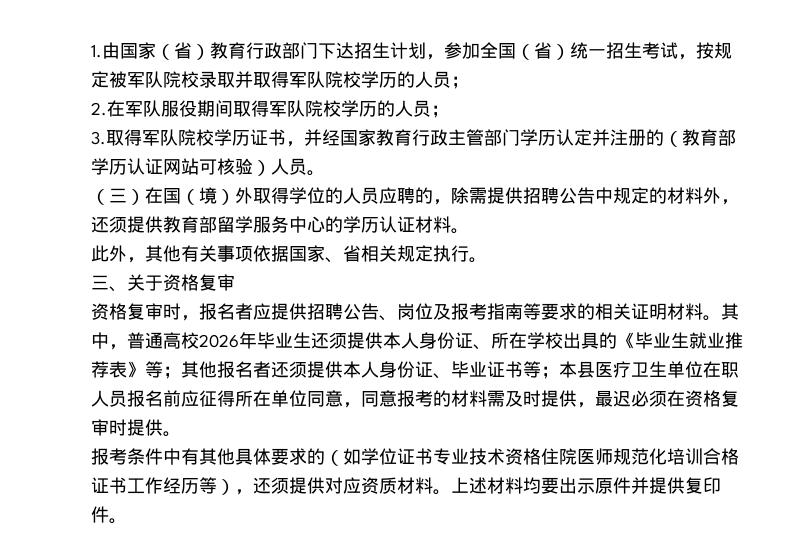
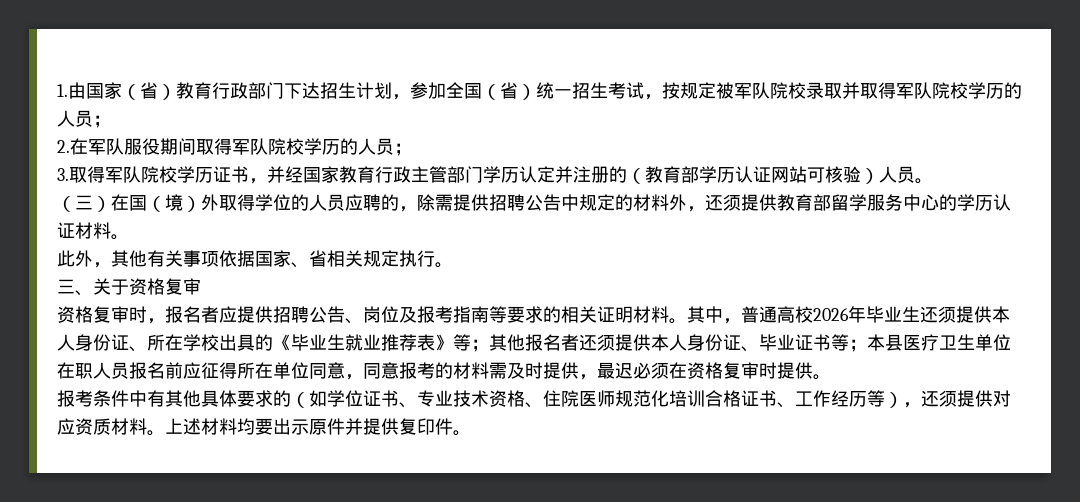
(433, 456) none -> [399,402,417,408] 、
(541, 456) none -> [525,402,543,408] 、
(127, 485) none -> [777,402,795,408] 、

